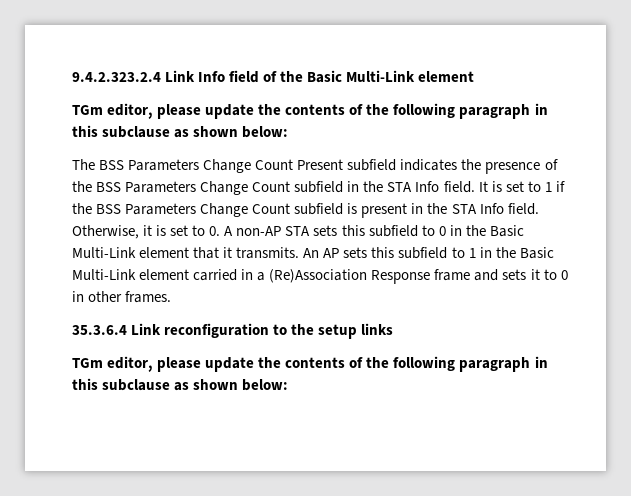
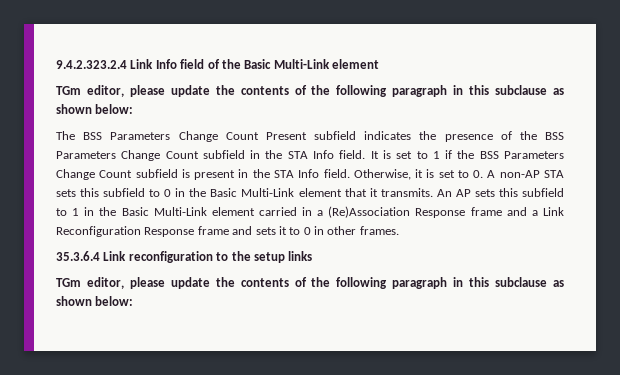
(499, 275) none -> [531,207,564,216] [56,226,253,237] a Link Reconfiguration Response frame and

